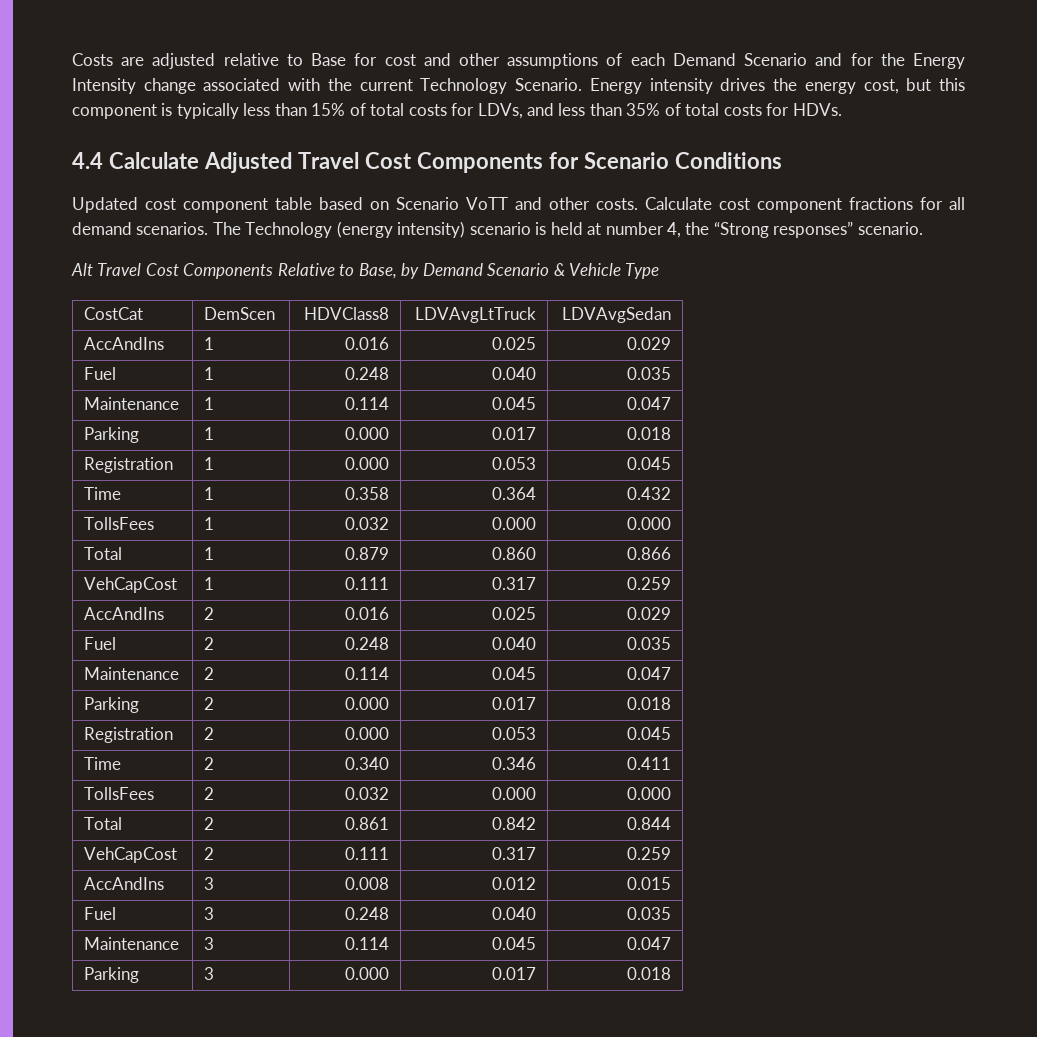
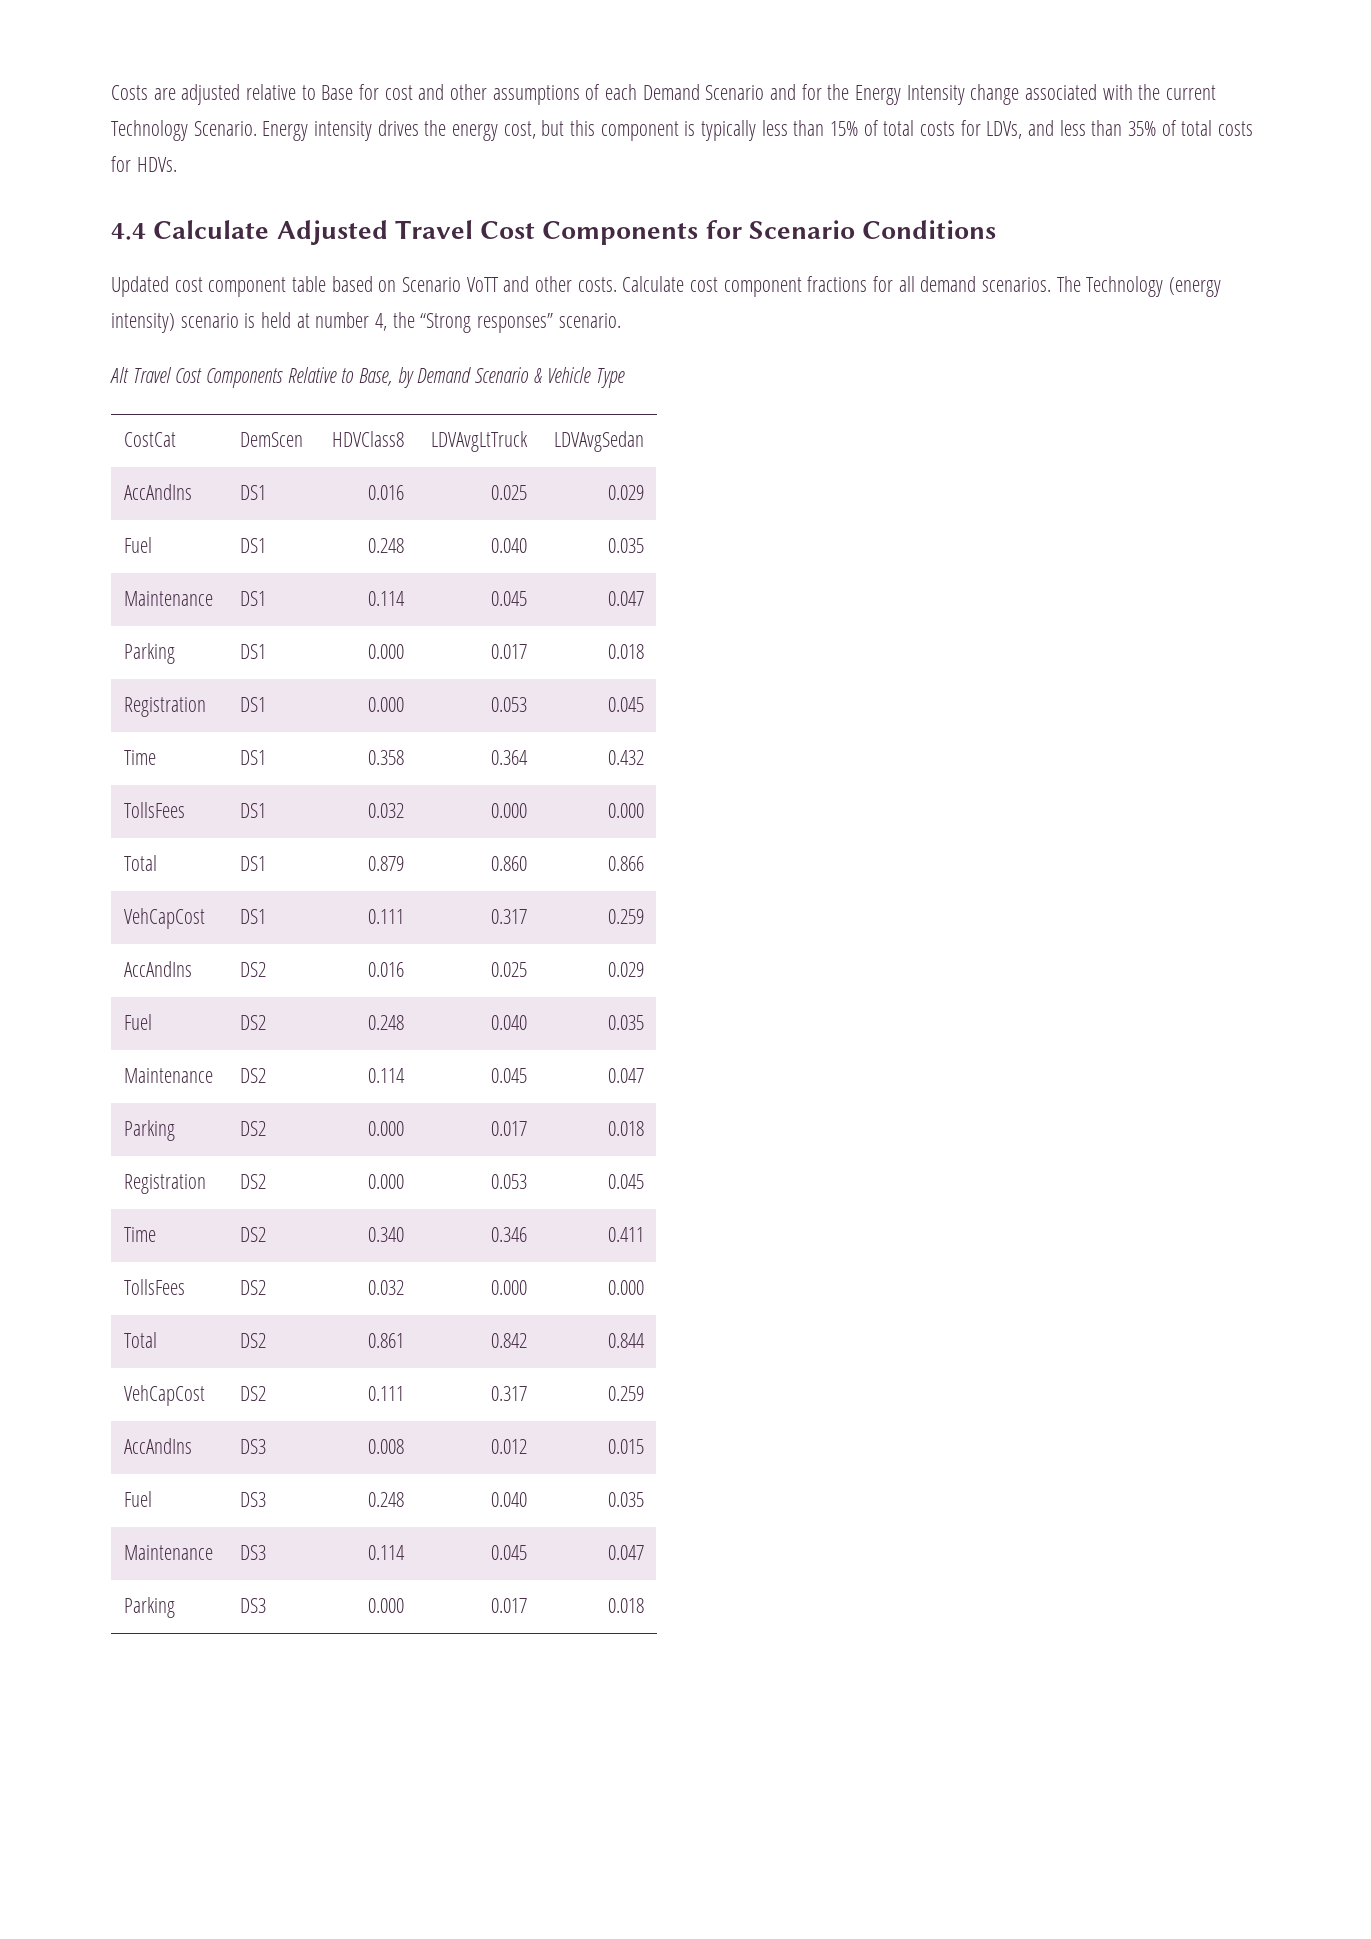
[204,337,215,350] [344,337,389,350] [491,337,536,350] [626,337,671,350] [84,367,117,380] [204,367,215,380] [344,367,389,380] [491,367,536,380] [626,367,671,380] [84,397,180,410] [204,397,215,410] [344,397,389,410] [491,397,536,410] [626,397,671,410] [84,427,140,443] [204,427,215,440] [344,427,389,440] [491,427,536,440] [626,427,671,440] [84,457,174,473] [204,457,215,470] [344,457,389,470] [491,457,536,470] [626,457,671,470] [84,487,122,500] [204,487,215,500] 1 | 0.016 | 0.025 | 0.029 // Fuel | 1 | 0.248 | 0.040 | 0.035 // Maintenance | 1 | 0.114 | 0.045 | 0.047 // Parking | 1 | 0.000 | 0.017 | 0.018 // Registration | 1 | 0.000 | 0.053 | 0.045 // Time | 1 -> [240,485,267,500] [367,485,404,500] [490,485,527,500] [607,485,644,500] [124,537,153,553] [240,538,267,553] [367,538,404,553] [490,538,527,553] [607,538,644,553] [124,591,214,606] [240,591,267,606] [367,591,405,606] [490,591,527,606] [607,591,644,606] [124,643,176,664] [240,644,267,659] [367,644,404,659] [490,644,527,659] [607,644,644,659] [124,697,207,717] [240,697,267,712] [367,697,404,712] [490,697,527,712] [607,697,644,712] [124,750,157,765] [240,750,267,765] DS1 | 0.016 | 0.025 | 0.029 // Fuel | DS1 | 0.248 | 0.040 | 0.035 // Maintenance | DS1 | 0.114 | 0.045 | 0.047 // Parking | DS1 | 0.000 | 0.017 | 0.018 // Registration | DS1 | 0.000 | 0.053 | 0.045 // Time | DS1
[204,517,215,530] [344,517,389,530] [491,517,536,530] [626,517,671,530] [84,547,123,560] [204,547,215,560] 1 | 0.032 | 0.000 | 0.000 // Total | 1 -> [240,803,267,818] [367,803,404,818] [490,803,527,818] [607,803,644,818] [124,855,158,871] [240,856,267,871] DS1 | 0.032 | 0.000 | 0.000 // Total | DS1
[204,577,215,590] [344,577,389,590] [491,577,536,590] [626,577,671,590] [84,607,165,620] [204,607,215,620] [344,607,389,620] [491,607,536,620] [626,607,671,620] [84,637,117,650] [204,637,215,650] [344,637,389,650] [491,637,536,650] [626,637,671,650] [84,667,180,680] [204,667,215,680] [344,667,389,680] [491,667,536,680] [626,667,671,680] [84,697,140,713] [204,697,215,710] [344,697,389,710] [491,697,536,710] [626,697,671,710] [84,727,174,743] [204,727,215,740] [344,727,389,740] [491,727,536,740] [626,727,671,740] [84,757,122,770] [204,757,215,770] 1 | 0.111 | 0.317 | 0.259 // AccAndIns | 2 | 0.016 | 0.025 | 0.029 // Fuel | 2 | 0.248 | 0.040 | 0.035 // Maintenance | 2 | 0.114 | 0.045 | 0.047 // Parking | 2 | 0.000 | 0.017 | 0.018 // Registration | 2 | 0.000 | 0.053 | 0.045 // Time | 2 -> [240,909,267,924] [367,909,404,924] [490,909,527,924] [607,909,644,924] [124,961,193,977] [240,962,267,977] [367,962,404,977] [490,962,527,977] [607,962,644,977] [124,1014,153,1030] [240,1015,267,1030] [367,1015,404,1030] [490,1015,527,1030] [607,1015,644,1030] [124,1068,214,1083] [240,1068,267,1083] [367,1068,405,1083] [490,1068,527,1083] [607,1068,644,1083] [124,1120,176,1141] [240,1121,267,1136] [367,1121,404,1136] [490,1121,527,1136] [607,1121,644,1136] [124,1174,207,1194] [240,1174,267,1189] [367,1174,404,1189] [490,1174,527,1189] [607,1174,644,1189] [124,1227,157,1242] [240,1227,267,1242] DS1 | 0.111 | 0.317 | 0.259 // AccAndIns | DS2 | 0.016 | 0.025 | 0.029 // Fuel | DS2 | 0.248 | 0.040 | 0.035 // Maintenance | DS2 | 0.114 | 0.045 | 0.047 // Parking | DS2 | 0.000 | 0.017 | 0.018 // Registration | DS2 | 0.000 | 0.053 | 0.045 // Time | DS2
[204,787,215,800] [344,787,389,800] [491,787,536,800] [626,787,671,800] [84,817,123,830] [204,817,215,830] 2 | 0.032 | 0.000 | 0.000 // Total | 2 -> [240,1280,267,1295] [367,1280,404,1295] [490,1280,527,1295] [607,1280,644,1295] [124,1332,158,1348] [240,1333,267,1348] DS2 | 0.032 | 0.000 | 0.000 // Total | DS2
[204,847,215,860] [344,847,389,860] [491,847,536,860] [626,847,671,860] [84,877,165,890] [204,877,215,890] 2 | 0.111 | 0.317 | 0.259 // AccAndIns | 3 -> [240,1386,267,1401] [367,1386,404,1401] [490,1386,527,1401] [607,1386,644,1401] [124,1438,193,1454] [240,1439,267,1454] DS2 | 0.111 | 0.317 | 0.259 // AccAndIns | DS3
[204,907,215,920] [344,907,389,920] [491,907,536,920] [626,907,671,920] [84,937,180,950] [204,937,215,950] [344,937,389,950] [491,937,536,950] [626,937,671,950] [84,967,140,983] [204,967,215,980] 3 | 0.248 | 0.040 | 0.035 // Maintenance | 3 | 0.114 | 0.045 | 0.047 // Parking | 3 -> [240,1492,267,1507] [367,1492,404,1507] [490,1492,527,1507] [607,1492,644,1507] [124,1545,214,1560] [240,1545,267,1560] [367,1545,405,1560] [490,1545,527,1560] [607,1545,644,1560] [124,1597,176,1618] [240,1598,267,1613] DS3 | 0.248 | 0.040 | 0.035 // Maintenance | DS3 | 0.114 | 0.045 | 0.047 // Parking | DS3

